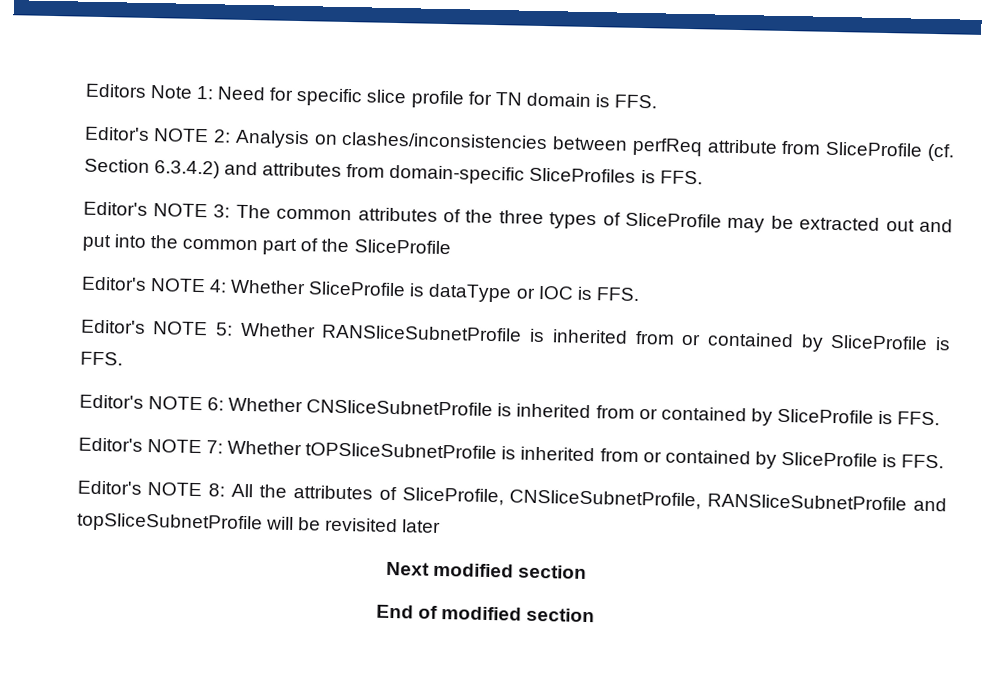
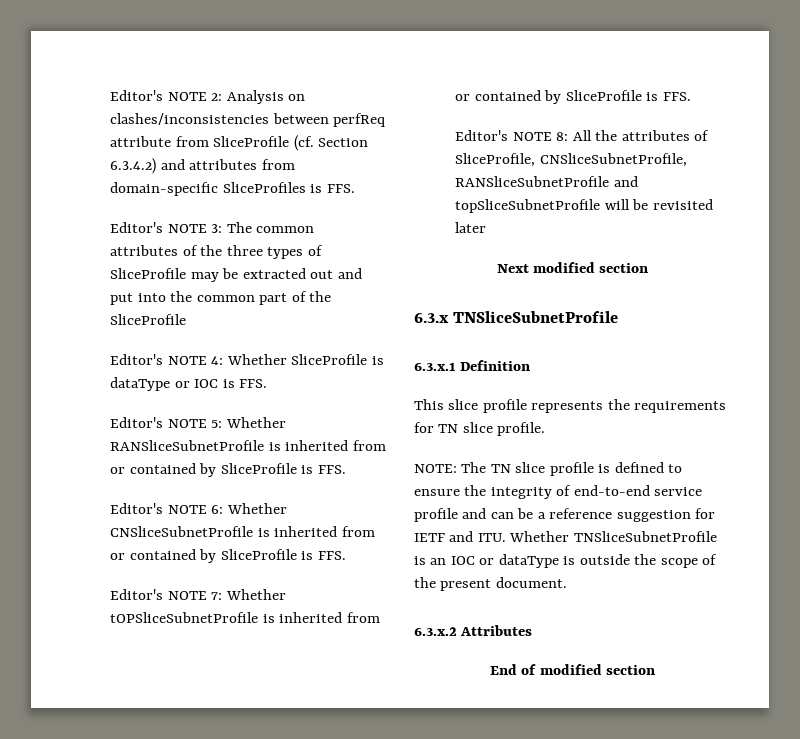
[84,83,658,109] Editors Note 1: Need for specific slice profile for TN domain is FFS. // -> (110, 95) none
(588, 572) none -> [414,311,618,323] [414,360,531,371] [414,399,727,413] [414,422,546,436] [414,462,683,476] [414,485,703,499] [414,508,716,522] [414,531,717,542] [414,554,718,568] [414,577,567,591] [414,625,533,636] // 6.3.x TNSliceSubnetProfile // 6.3.x.1 Definition // This slice profile represents the requirements for TN slice profile. // NOTE: The TN slice profile is defined to ensure the integrity of end-to-end service profile and can be a reference suggestion for IETF and ITU. Whether TNSliceSubnetProfile is an IOC or dataType is outside the scope of the present document. // 6.3.x.2 Attributes

